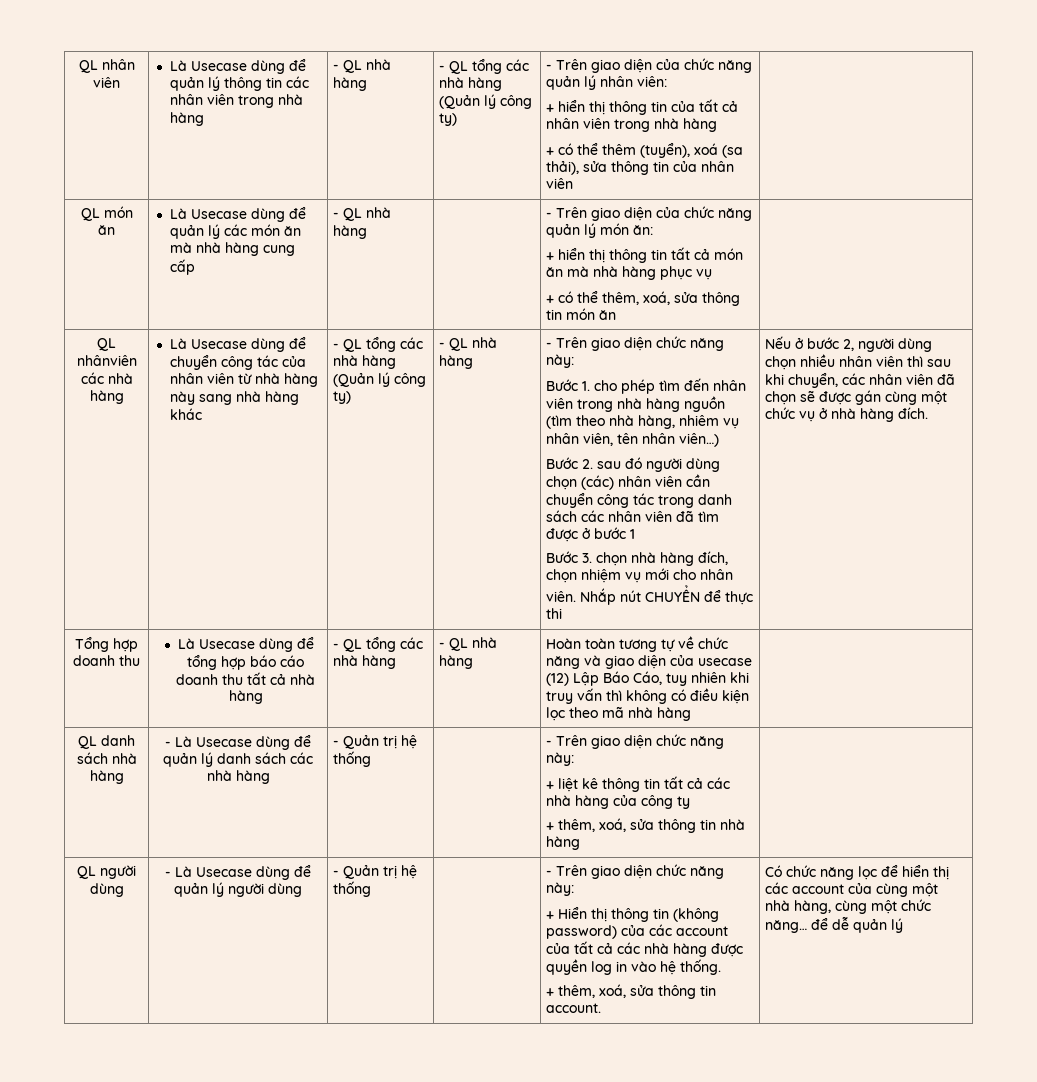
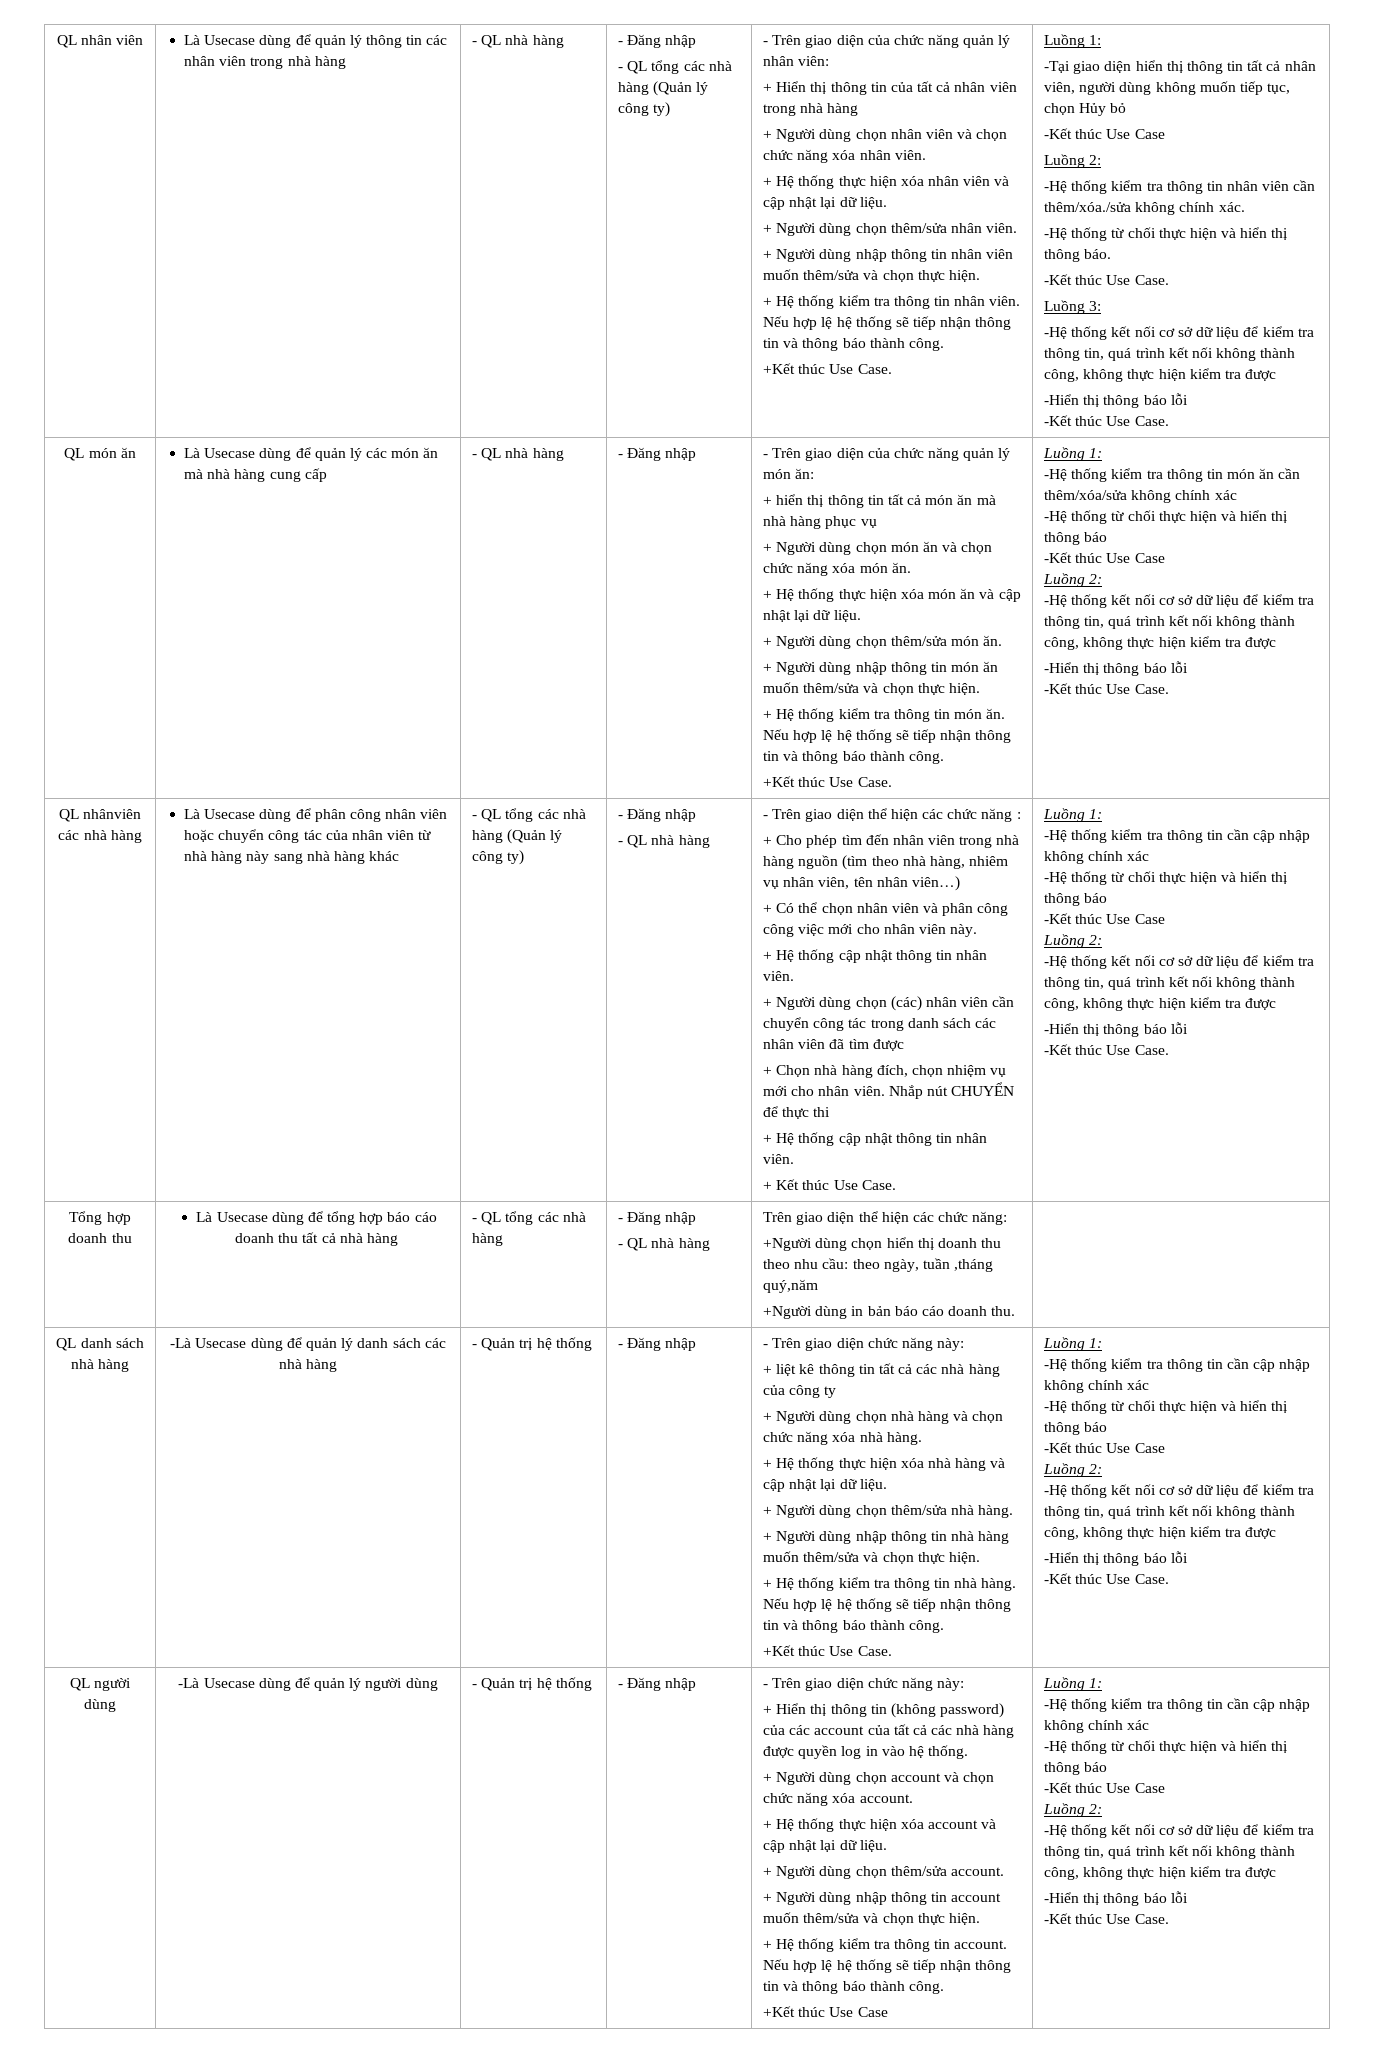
(446, 68) none -> [627,34,697,48] [617,67,623,71] Đăng nhập // -
[558,99,586,112] hiển -> [776,81,807,92] Hiển
[558,142,744,158] [546,160,735,175] [546,178,574,189] có thể thêm (tuyển), xoá (sa thải), sửa thông tin của nhân viên | -> [776,129,1008,142] [762,149,926,163] [762,175,1010,189] [762,197,887,210] [762,223,1018,236] [762,249,1014,262] [762,269,980,282] [762,295,1021,309] [762,316,1012,330] [762,338,944,351] [762,363,892,374] [1043,34,1102,48] [1043,60,1316,74] [1043,81,1291,95] [1043,103,1127,116] [1043,128,1165,139] [1043,154,1102,168] [1043,180,1316,194] [1043,202,1245,215] [1043,227,1289,241] [1043,249,1112,262] [1043,274,1169,285] [1043,300,1102,314] [1043,326,1314,340] [1043,347,1296,361] [1043,368,1277,382] [1043,393,1188,408] [1043,415,1169,426] Người dùng chọn nhân viên và chọn chức năng xóa nhân viên. // + Hệ thống thực hiện xóa nhân viên và cập nhật lại dữ liệu. // + Người dùng chọn thêm/sửa nhân viên. // + Người dùng nhập thông tin nhân viên muốn thêm/sửa và chọn thực hiện. // + Hệ thống kiểm tra thông tin nhân viên. Nếu hợp lệ hệ thống sẽ tiếp nhận thông tin và thông báo thành công. // +Kết thúc Use Case. | Luồng 1: // -Tại giao diện hiển thị thông tin tất cả nhân viên, người dùng không muốn tiếp tục, chọn Hủy bỏ // -Kết thúc Use Case // Luồng 2: // -Hệ thống kiểm tra thông tin nhân viên cần thêm/xóa./sửa không chính xác. // -Hệ thống từ chối thực hiện và hiển thị thông báo. // -Kết thúc Use Case. // Luồng 3: // -Hệ thống kết nối cơ sở dữ liệu để kiểm tra thông tin, quá trình kết nối không thành công, không thực hiện kiểm tra được // -Hiển thị thông báo lỗi // -Kết thúc Use Case.
(368, 232) none -> [617,447,697,461] - Đăng nhập
[558,290,741,306] [546,308,617,320] có thể thêm, xoá, sửa thông tin món ăn | -> [776,541,993,555] [762,562,911,576] [762,588,1021,602] [762,610,861,622] [762,635,1003,649] [762,661,999,675] [762,682,980,695] [762,708,1006,722] [762,729,1012,743] [762,751,944,764] [762,776,892,787] [1042,447,1103,461] [1043,468,1301,482] [1043,490,1237,503] [1043,510,1289,524] [1043,532,1108,545] [1043,552,1165,563] [1042,573,1103,587] [1043,594,1314,608] [1043,615,1296,629] [1043,636,1277,650] [1043,661,1188,676] [1043,683,1169,694] Người dùng chọn món ăn và chọn chức năng xóa món ăn. // + Hệ thống thực hiện xóa món ăn và cập nhật lại dữ liệu. // + Người dùng chọn thêm/sửa món ăn. // + Người dùng nhập thông tin món ăn muốn thêm/sửa và chọn thực hiện. // + Hệ thống kiểm tra thông tin món ăn. Nếu hợp lệ hệ thống sẽ tiếp nhận thông tin và thông báo thành công. // +Kết thúc Use Case. | Luồng 1: // -Hệ thống kiểm tra thông tin món ăn cần thêm/xóa/sửa không chính xác // -Hệ thống từ chối thực hiện và hiển thị thông báo // -Kết thúc Use Case // Luồng 2: // -Hệ thống kết nối cơ sở dữ liệu để kiểm tra thông tin, quá trình kết nối không thành công, không thực hiện kiểm tra được // -Hiển thị thông báo lỗi // -Kết thúc Use Case.
(306, 342) none -> [314,809,448,822] [183,829,214,842] phân công nhân viên hoặc
(446, 345) none -> [627,808,697,822] [617,841,623,845] Đăng nhập // -
[656,336,725,351] [546,354,575,368] [546,379,618,391] chức năng này: // Bước 1. cho -> [867,808,1021,822] [762,835,803,845] thể hiện các chức năng : // + Cho
[546,457,683,472] Bước 2. sau đó người -> [762,902,1009,916] [762,924,978,937] [762,949,988,963] [762,971,794,981] [762,997,817,1010] + Có thể chọn nhân viên và phân công công việc mới cho nhân viên này. // + Hệ thống cập nhật thông tin nhân viên. // + Người
[582,527,636,539] [546,551,628,566] ở bước 1 // Bước 3. chọn -> [762,1065,811,1077] // + Chọn
[765,336,933,352] [765,354,952,370] [765,372,956,388] [765,390,948,405] [765,407,929,422] | Nếu ở bước 2, người dùng chọn nhiều nhân viên thì sau khi chuyển, các nhân viên đã chọn sẽ được gán cùng một chức vụ ở nhà hàng đích. -> [762,1132,988,1146] [762,1154,794,1164] [762,1179,896,1190] [1042,808,1103,822] [1043,829,1311,843] [1043,851,1150,864] [1043,871,1289,885] [1043,893,1108,906] [1043,913,1165,924] [1042,934,1103,948] [1043,955,1314,969] [1043,976,1296,990] [1043,997,1277,1011] [1043,1022,1188,1037] [1043,1044,1169,1055] // + Hệ thống cập nhật thông tin nhân viên. // + Kết thúc Use Case. | Luồng 1: // -Hệ thống kiểm tra thông tin cần cập nhập không chính xác // -Hệ thống từ chối thực hiện và hiển thị thông báo // -Kết thúc Use Case // Luồng 2: // -Hệ thống kết nối cơ sở dữ liệu để kiểm tra thông tin, quá trình kết nối không thành công, không thực hiện kiểm tra được // -Hiển thị thông báo lỗi // -Kết thúc Use Case.
[449,637,498,651] [439,655,474,669] [546,636,729,652] [546,654,753,669] [546,671,750,686] [546,688,750,704] [546,706,692,721] QL nhà hàng | Hoàn toàn tương tự về chức năng và giao diện của usecase (12) Lập Báo Cáo, tuy nhiên khi truy vấn thì không có điều kiện lọc theo mã nhà hàng -> [627,1211,697,1225] [617,1238,710,1251] [762,1211,1008,1225] [762,1237,1002,1251] [762,1258,994,1272] [762,1279,818,1293] [762,1306,1016,1319] Đăng nhập // - QL nhà hàng | Trên giao diện thể hiện các chức năng: // +Người dùng chọn hiển thị doanh thu theo nhu cầu: theo ngày, tuần ,tháng quý,năm // +Người dùng in bản báo cáo doanh thu.
[165,736,192,747] - Là -> [170,1338,192,1348] -Là
(372, 759) none -> [617,1337,697,1351] - Đăng nhập
[558,818,746,833] [546,836,581,850] thêm, xoá, sửa thông tin nhà hàng | -> [776,1411,1004,1424] [762,1431,922,1445] [762,1457,1006,1471] [762,1479,887,1492] [762,1505,1014,1518] [762,1531,1010,1544] [762,1551,980,1564] [762,1577,1017,1591] [762,1598,1012,1612] [762,1620,944,1633] [762,1645,892,1656] [1042,1337,1103,1351] [1043,1358,1311,1372] [1043,1380,1150,1393] [1043,1400,1289,1414] [1043,1422,1108,1435] [1043,1442,1165,1453] [1042,1463,1103,1477] [1043,1484,1314,1498] [1043,1505,1296,1519] [1043,1526,1277,1540] [1043,1551,1188,1566] [1043,1573,1169,1584] Người dùng chọn nhà hàng và chọn chức năng xóa nhà hàng. // + Hệ thống thực hiện xóa nhà hàng và cập nhật lại dữ liệu. // + Người dùng chọn thêm/sửa nhà hàng. // + Người dùng nhập thông tin nhà hàng muốn thêm/sửa và chọn thực hiện. // + Hệ thống kiểm tra thông tin nhà hàng. Nếu hợp lệ hệ thống sẽ tiếp nhận thông tin và thông báo thành công. // +Kết thúc Use Case. | Luồng 1: // -Hệ thống kiểm tra thông tin cần cập nhập không chính xác // -Hệ thống từ chối thực hiện và hiển thị thông báo // -Kết thúc Use Case // Luồng 2: // -Hệ thống kết nối cơ sở dữ liệu để kiểm tra thông tin, quá trình kết nối không thành công, không thực hiện kiểm tra được // -Hiển thị thông báo lỗi // -Kết thúc Use Case.
[165,866,192,877] - Là -> [178,1678,200,1688] -Là
(372, 889) none -> [617,1677,697,1691] - Đăng nhập
[558,984,717,999] [546,1003,602,1013] [765,864,950,880] [765,882,939,897] [765,899,932,914] [765,916,904,933] thêm, xoá, sửa thông tin account. | Có chức năng lọc để hiển thị các account của cùng một nhà hàng, cùng một chức năng… để dễ quản lý -> [776,1772,995,1785] [762,1792,913,1806] [762,1818,997,1832] [762,1840,887,1853] [762,1866,1004,1879] [762,1892,1002,1905] [762,1912,980,1925] [762,1938,1008,1952] [762,1959,1012,1973] [762,1981,944,1994] [762,2006,888,2017] [1042,1677,1103,1691] [1043,1698,1311,1712] [1043,1720,1150,1733] [1043,1740,1289,1754] [1043,1762,1108,1775] [1043,1782,1165,1793] [1042,1803,1103,1817] [1043,1824,1314,1838] [1043,1845,1296,1859] [1043,1866,1277,1880] [1043,1891,1188,1906] [1043,1913,1169,1924] Người dùng chọn account và chọn chức năng xóa account. // + Hệ thống thực hiện xóa account và cập nhật lại dữ liệu. // + Người dùng chọn thêm/sửa account. // + Người dùng nhập thông tin account muốn thêm/sửa và chọn thực hiện. // + Hệ thống kiểm tra thông tin account. Nếu hợp lệ hệ thống sẽ tiếp nhận thông tin và thông báo thành công. // +Kết thúc Use Case | Luồng 1: // -Hệ thống kiểm tra thông tin cần cập nhập không chính xác // -Hệ thống từ chối thực hiện và hiển thị thông báo // -Kết thúc Use Case // Luồng 2: // -Hệ thống kết nối cơ sở dữ liệu để kiểm tra thông tin, quá trình kết nối không thành công, không thực hiện kiểm tra được // -Hiển thị thông báo lỗi // -Kết thúc Use Case.

